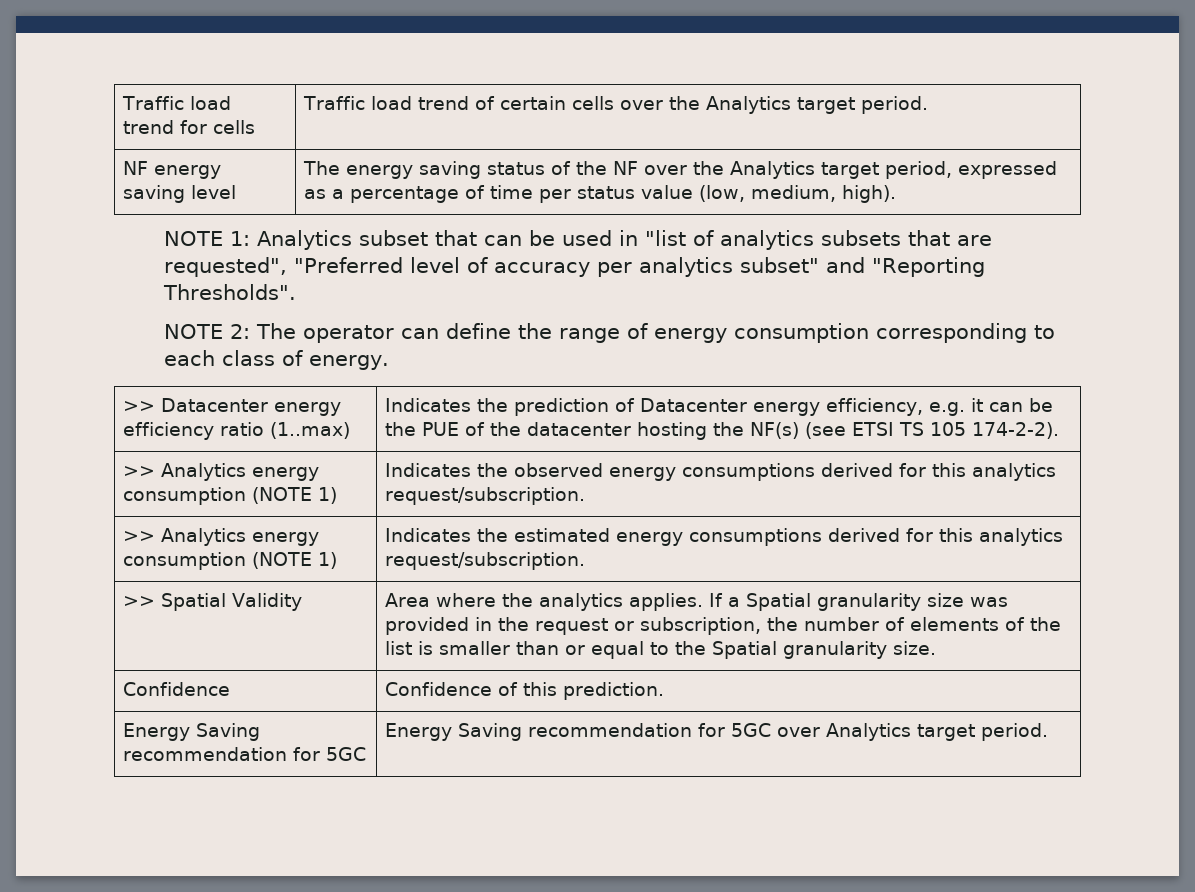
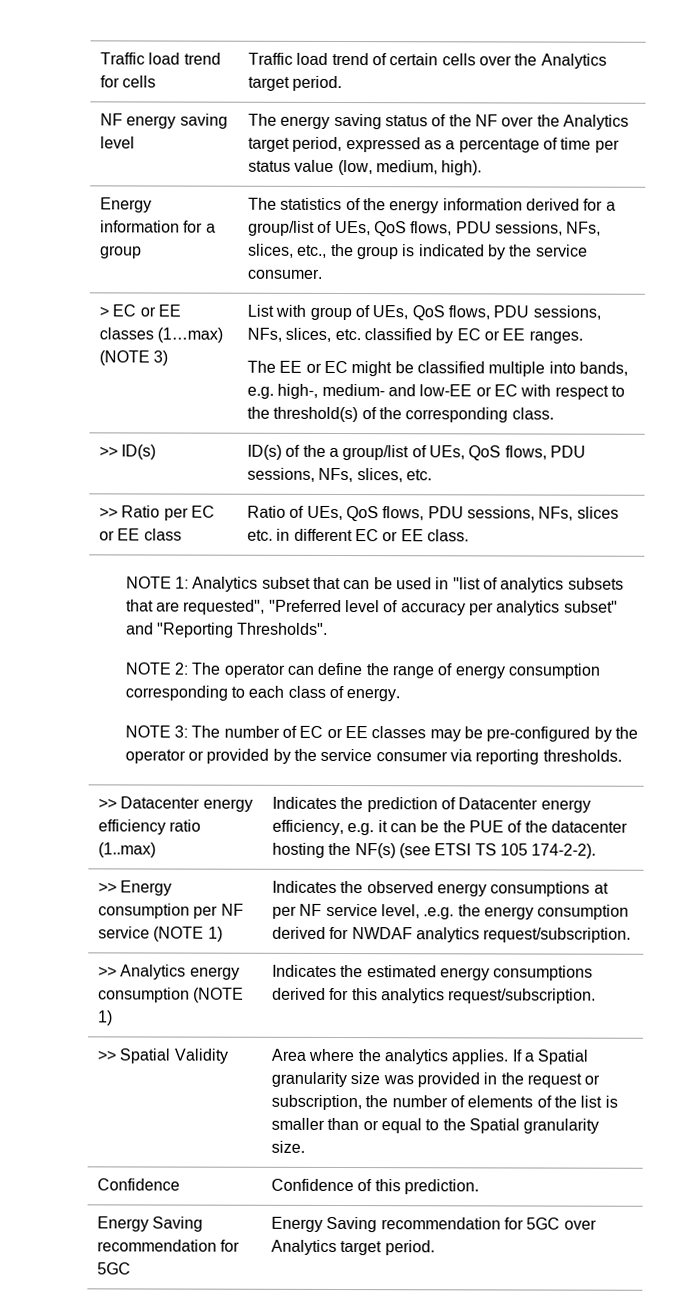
(896, 194) none -> [100,197,153,213] [100,220,216,233] [100,245,143,259] [248,197,616,214] [248,220,602,237] [248,243,588,260] [247,268,324,279] [99,304,181,317] [99,327,224,343] [99,350,169,366] [247,304,601,321] [247,327,583,344] [247,360,628,377] [247,383,625,400] [247,406,554,423] [99,444,157,460] [247,444,586,461] [247,467,432,483] [99,505,215,521] [99,528,182,541] [247,505,619,522] [247,528,469,542] // Energy information for a group | The statistics of the energy information derived for a group/list of UEs, QoS flows, PDU sessions, NFs, slices, etc., the group is indicated by the service consumer. // > EC or EE classes (1…max) (NOTE 3) | List with group of UEs, QoS flows, PDU sessions, NFs, slices, etc. classified by EC or EE ranges. // The EE or EC might be classified multiple into bands, e.g. high-, medium- and low-EE or EC with respect to the threshold(s) of the corresponding class. // >> ID(s) | ID(s) of the a group/list of UEs, QoS flows, PDU sessions, NFs, slices, etc. // >> Ratio per EC or EE class | Ratio of UEs, QoS flows, PDU sessions, NFs, slices etc. in different EC or EE class.
(390, 362) none -> [124,725,638,742] [124,748,622,765] // NOTE 3: The number of EC or EE classes may be pre-configured by the operator or provided by the service consumer via reporting thresholds.
[160,463,319,481] [122,487,246,505] Analytics energy consumption -> [120,880,173,896] [98,903,244,919] [98,926,151,939] Energy consumption per NF service
[820,463,966,477] derived for this -> [593,882,609,894] [272,903,630,920] [272,926,413,940] at per NF service level, .e.g. the energy consumption derived for NWDAF

